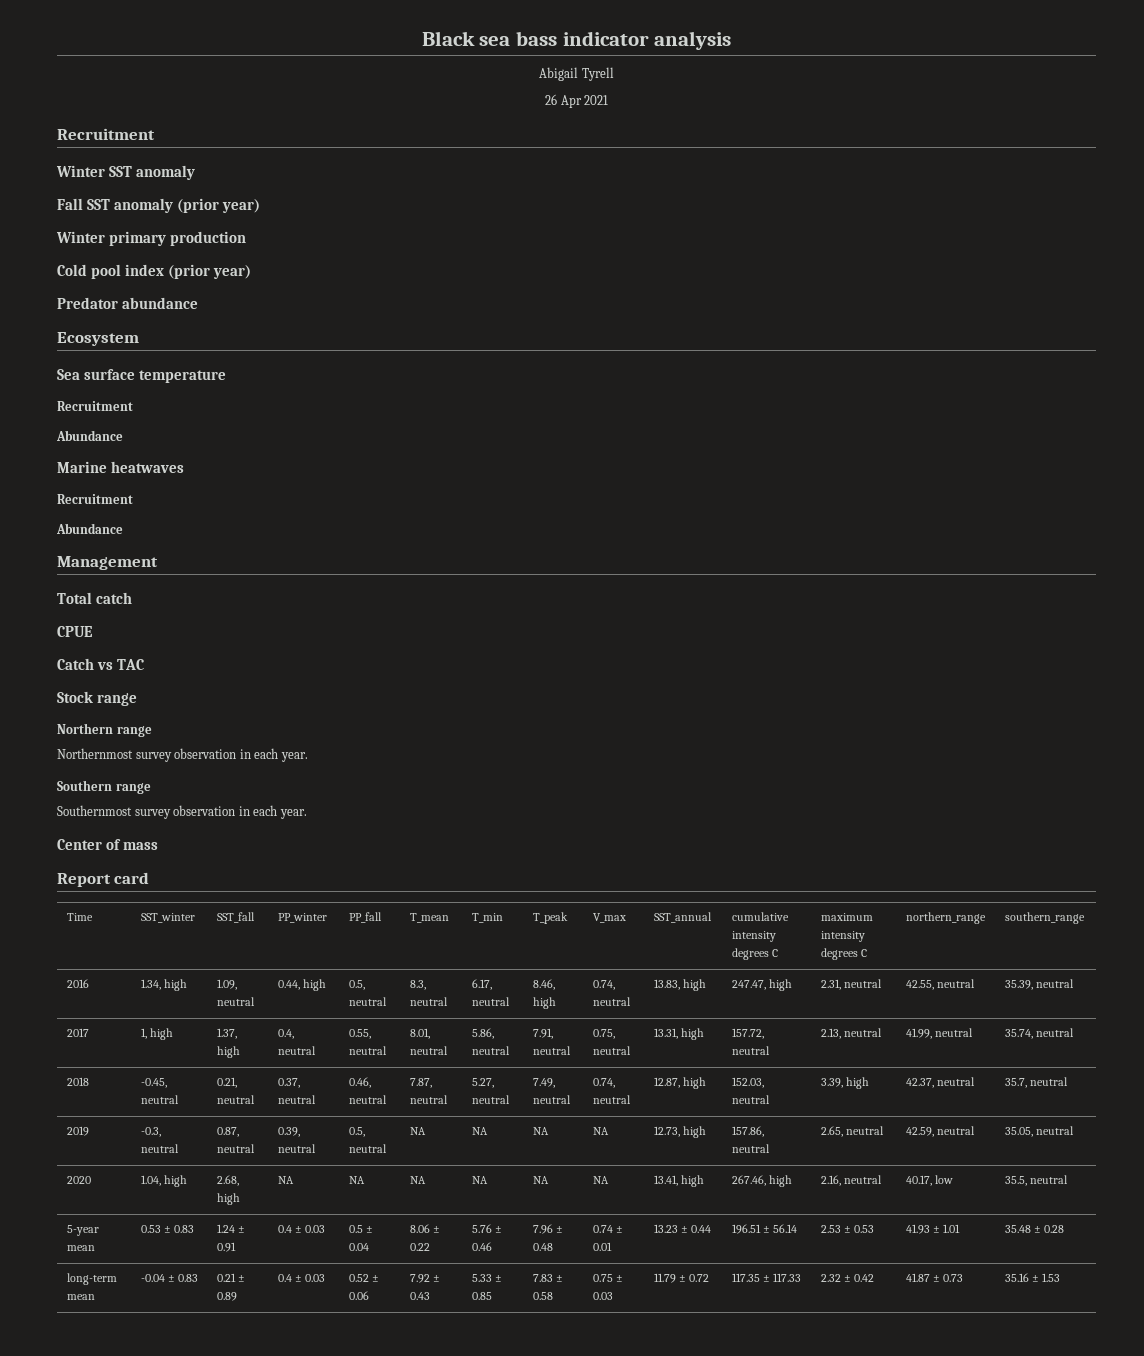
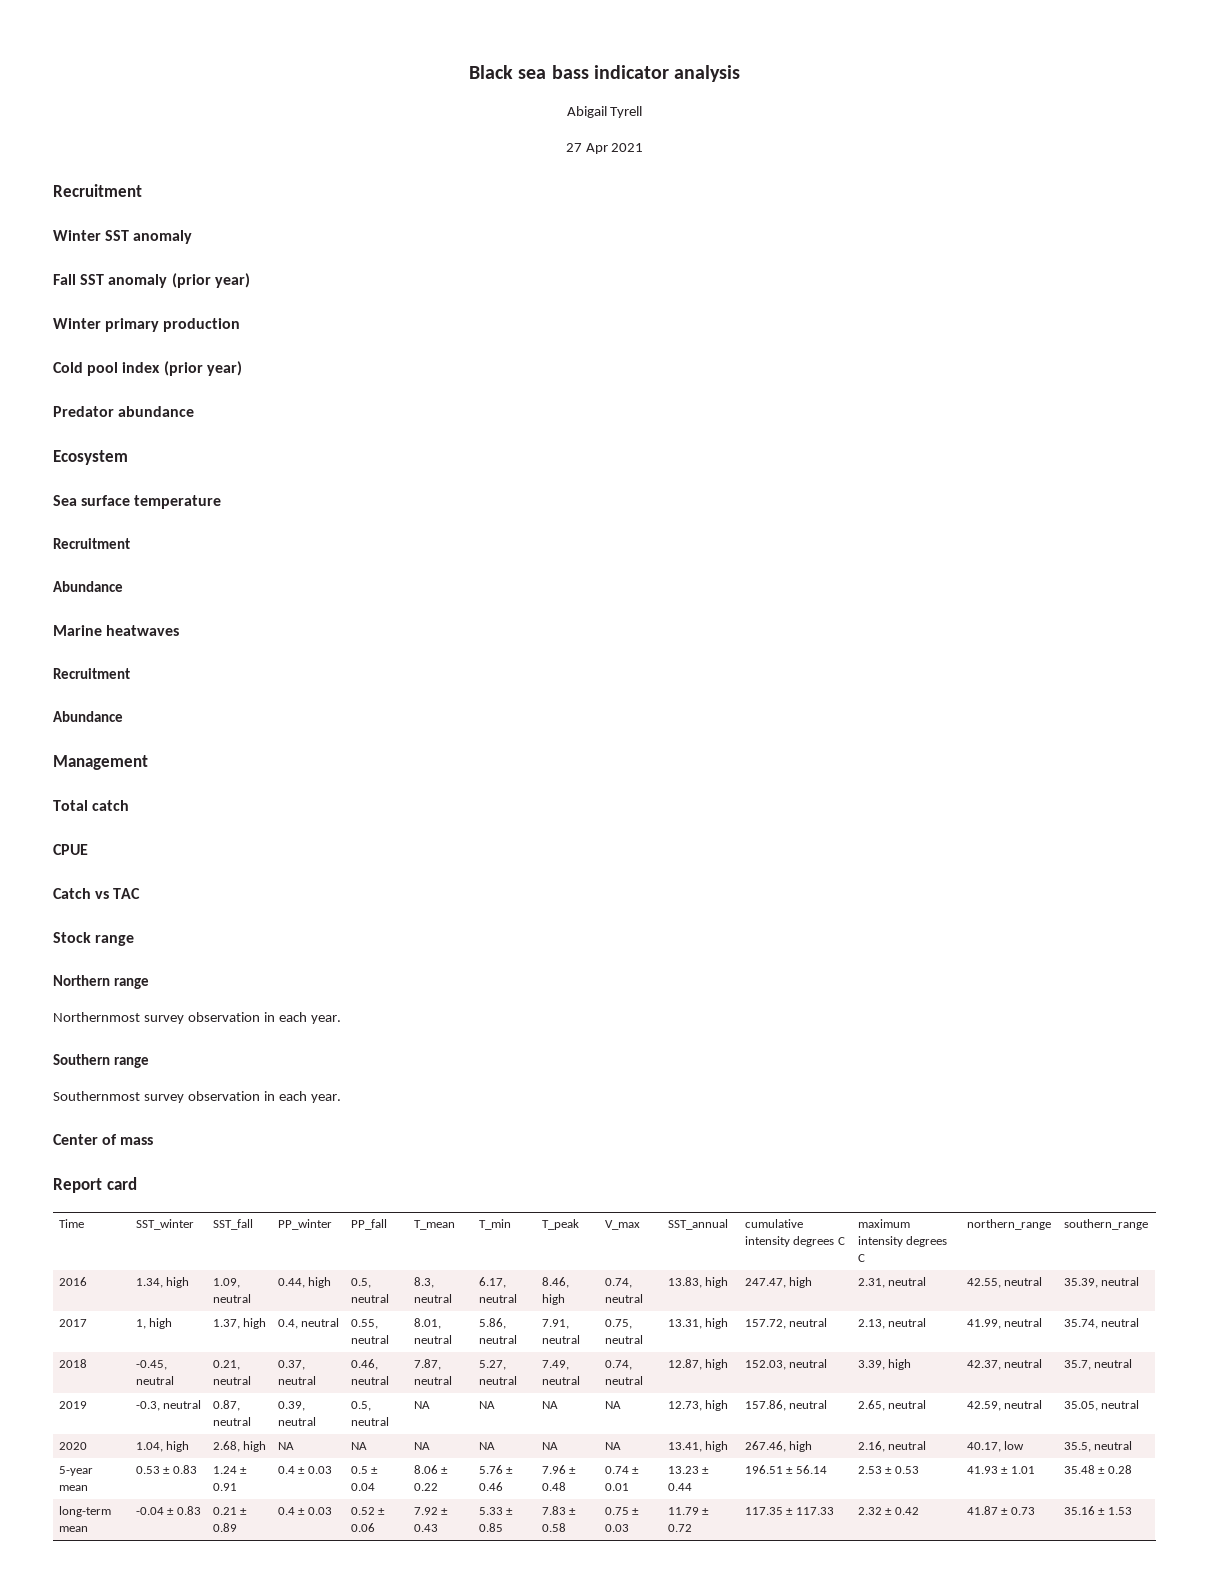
[544,94,557,105] 26 -> [565,143,582,152] 27

